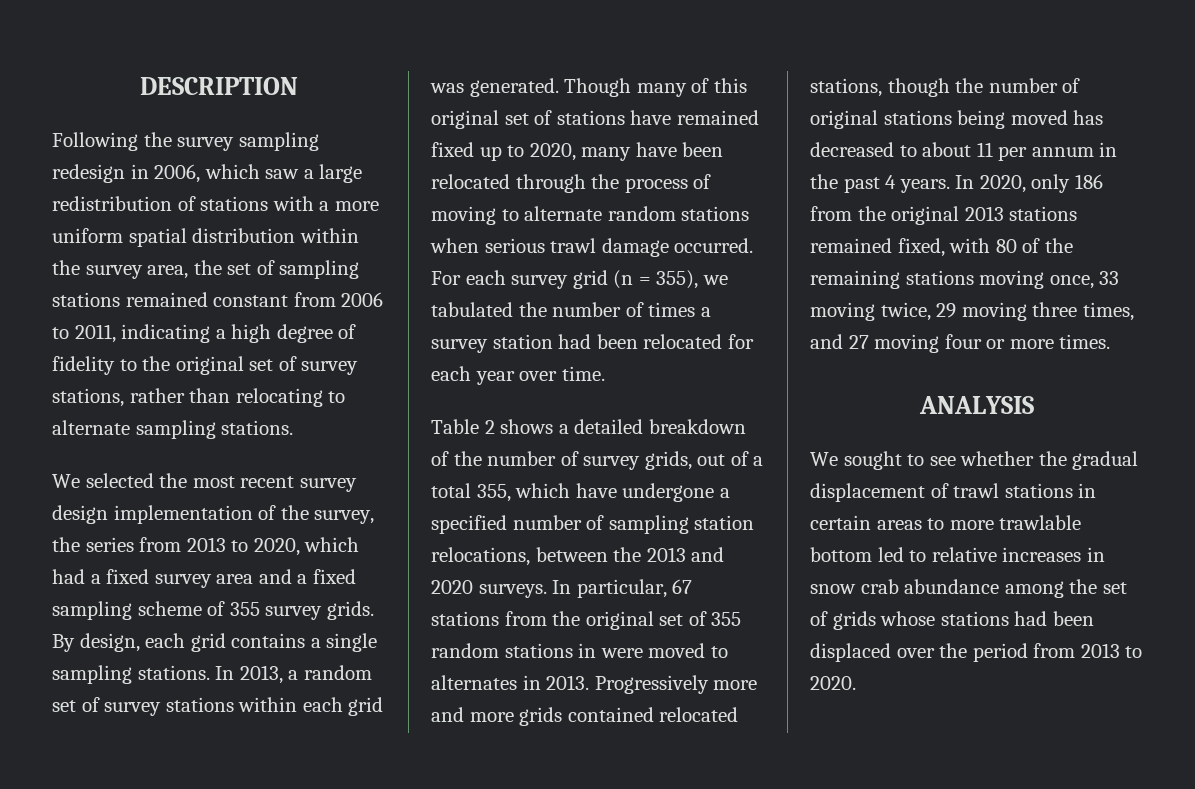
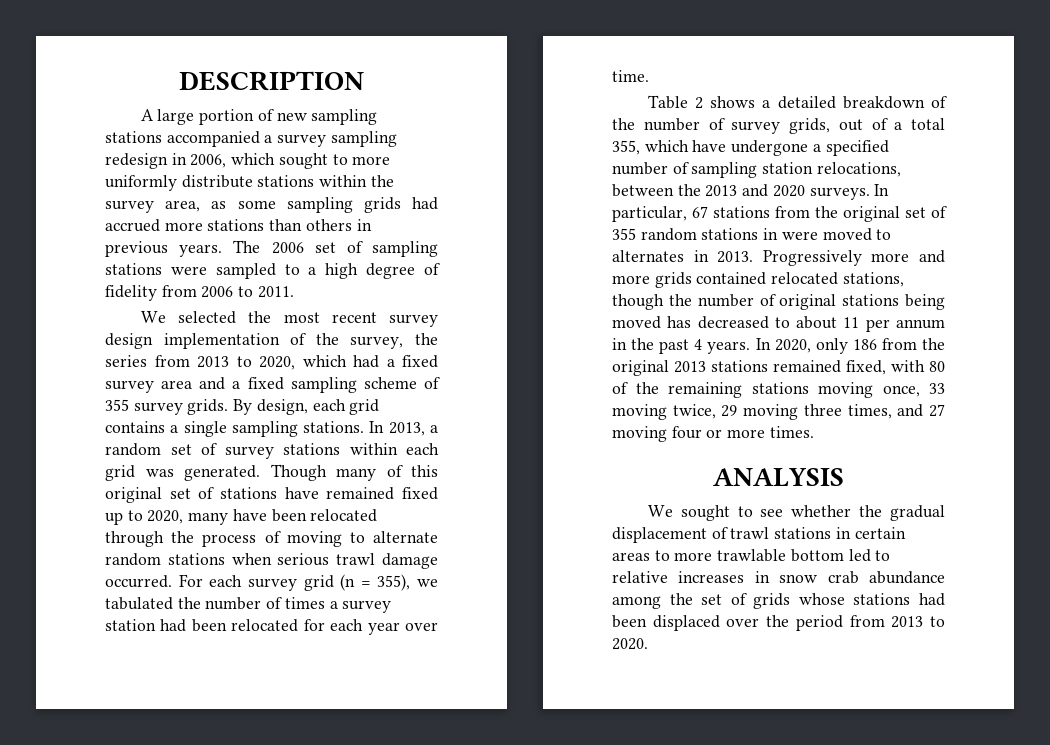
[52,132,172,151] Following the -> [140,109,378,125] [105,131,273,147] A large portion of new sampling stations accompanied a
[265,164,363,183] [52,196,379,211] [52,228,359,247] [52,260,360,279] [52,292,384,307] [52,324,211,343] saw a large redistribution of stations with a more uniform spatial distribution within the survey area, the set of sampling stations remained constant from 2006 to 2011, indicating -> [278,153,391,169] [105,175,394,191] [105,197,438,213] [105,219,372,232] [105,240,438,257] [105,263,300,279] sought to more uniformly distribute stations within the survey area, as some sampling grids had accrued more stations than others in previous years. The 2006 set of sampling stations were sampled to
[119,356,359,375] [52,388,346,407] [52,420,294,439] to the original set of survey stations, rather than relocating to alternate sampling stations. -> [161,285,294,298] from 2006 to 2011.

